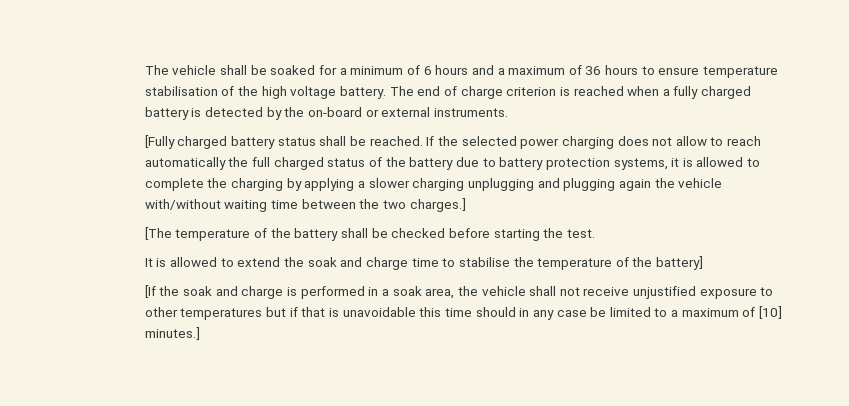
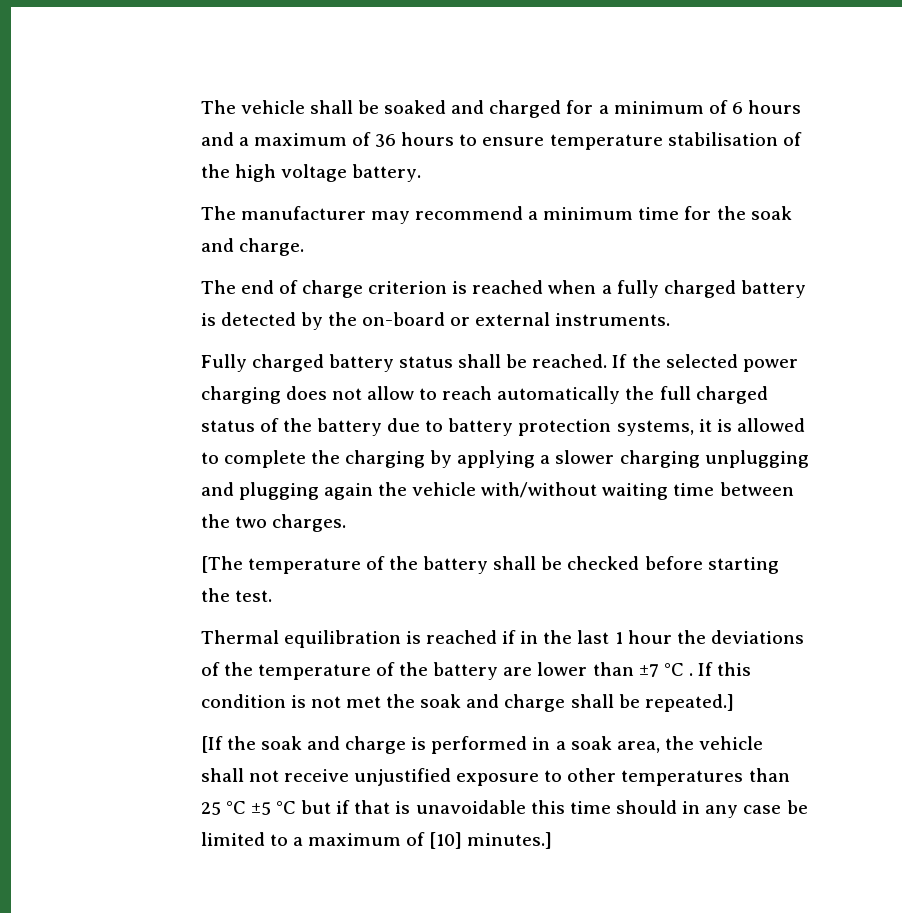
(316, 70) none -> [451,100,562,118] and charged
(387, 92) none -> [200,206,792,224] [200,238,304,256] // The manufacturer may recommend a minimum time for the soak and charge. //
[144,135,175,149] [Fully -> [200,354,247,372] Fully
[409,198,466,212] charges.] -> [271,514,346,532] charges.
[144,256,704,270] It is allowed to extend the soak and charge time to stabilise the temperature of the battery] -> [200,630,804,648] [200,662,752,680] [200,694,734,712] Thermal equilibration is reached if in the last 1 hour the deviations of the temperature of the battery are lower than ±7 °C . If this condition is not met the soak and charge shall be repeated.]
(263, 314) none -> [748,768,790,782] [200,801,296,815] than 25 °C ±5 °C

